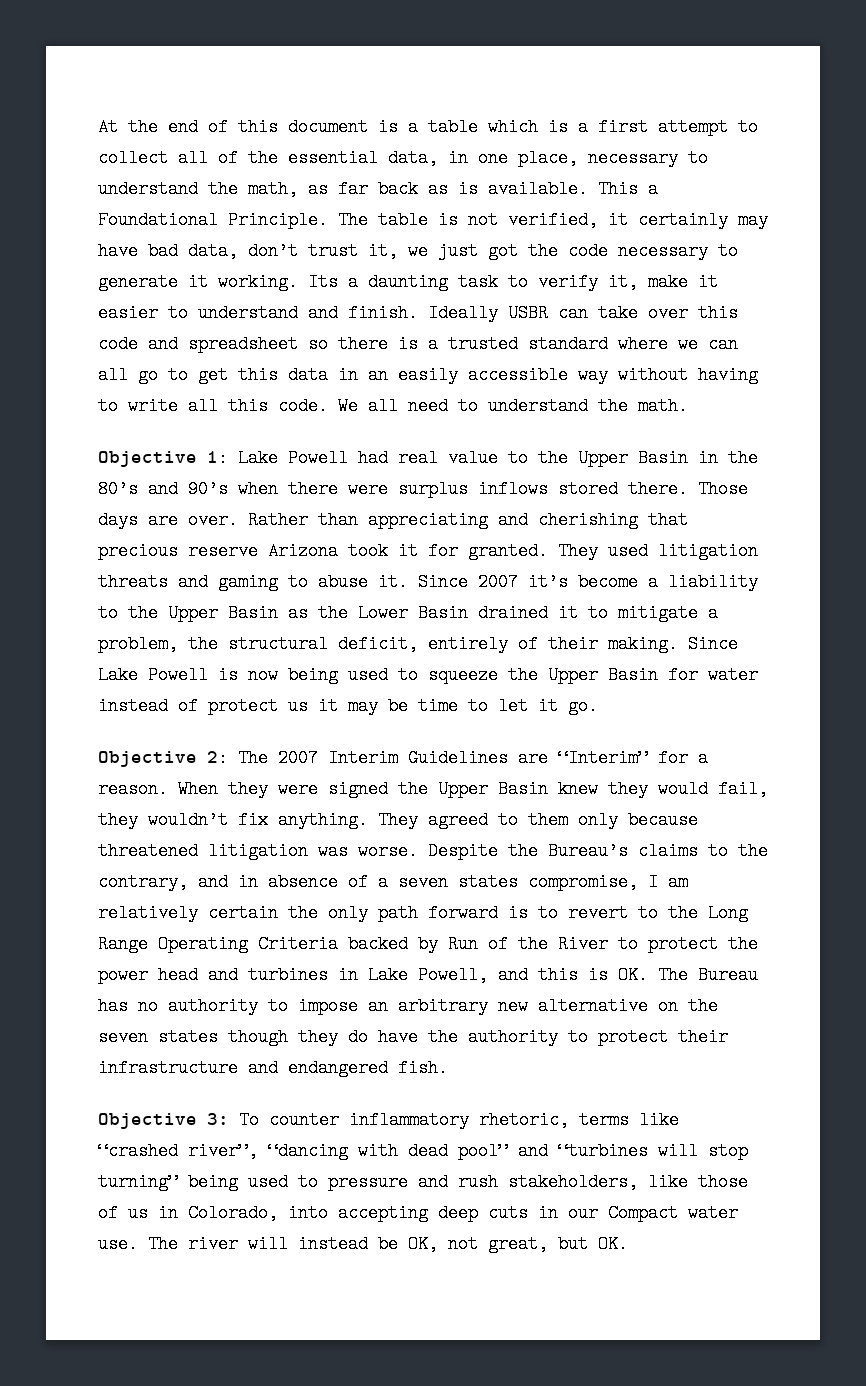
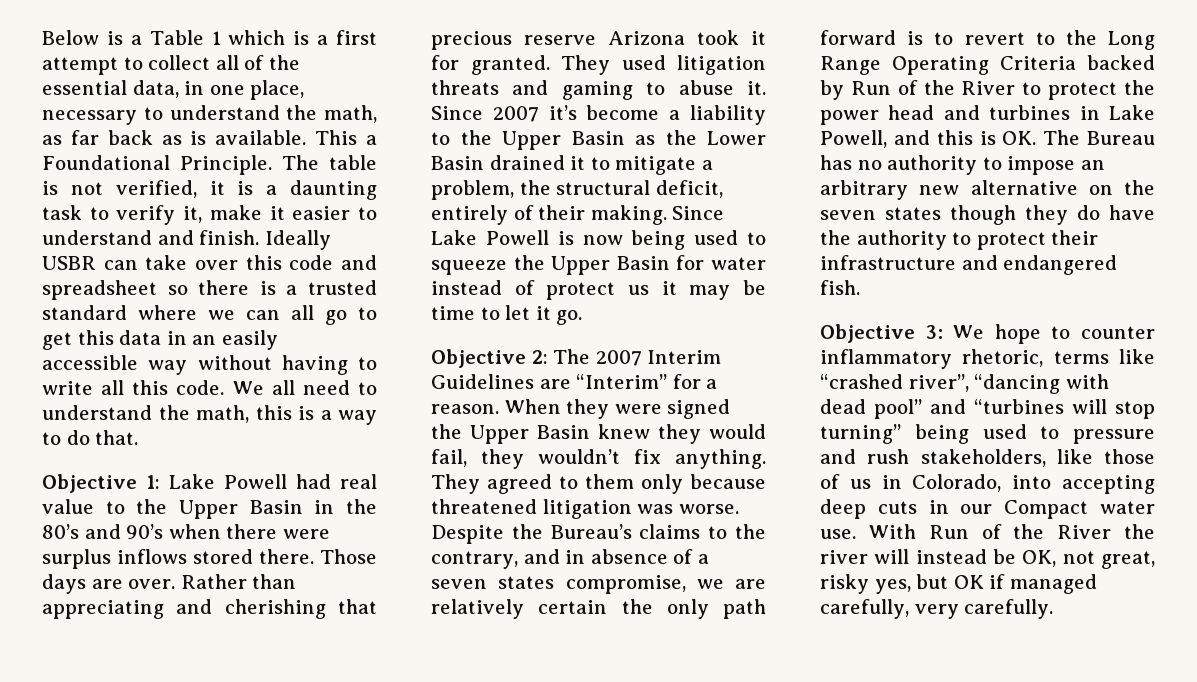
[98,118,478,136] At the end of this document is a table -> [42,30,221,45] Below is a Table 1
[638,211,768,229] [98,242,738,260] [98,273,338,291] certainly may have bad data, don’t trust it, we just got the code necessary to generate it working. Its -> [237,181,254,195] is
[638,397,688,415] math. -> [196,405,377,425] [42,430,139,445] math, this is a way to do that.
[648,873,688,891] I am -> [696,579,766,589] we are
[239,1111,259,1129] To -> [953,324,1071,344] We hope to
[148,1235,178,1253] The -> [868,524,1155,539] With Run of the River the
[558,1235,628,1253] but OK. -> [820,574,1097,594] [820,599,1054,619] risky yes, but OK if managed carefully, very carefully.

